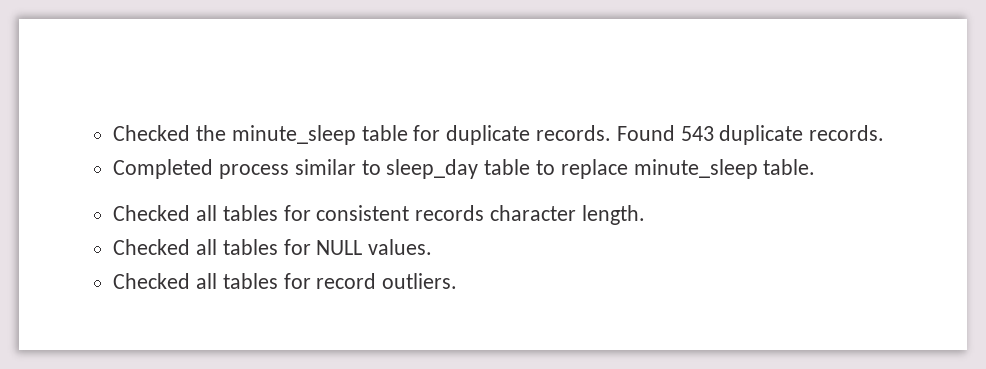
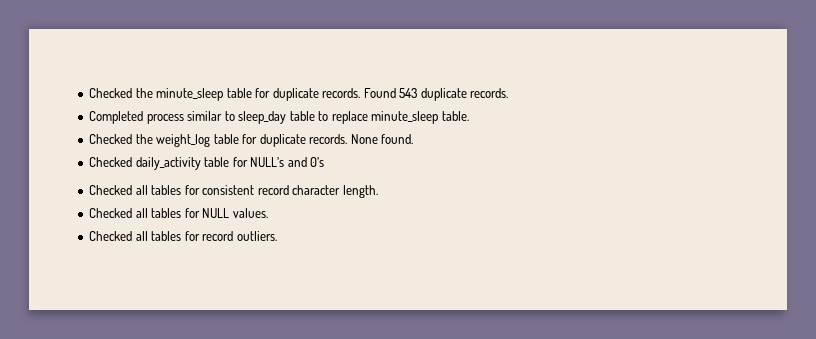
(816, 167) none -> [89,134,414,147] [89,157,325,170] // Checked the weight_log table for duplicate records. None found. // Checked daily_activity table for NULL’s and 0’s
[415,205,485,221] records -> [257,185,289,195] record

